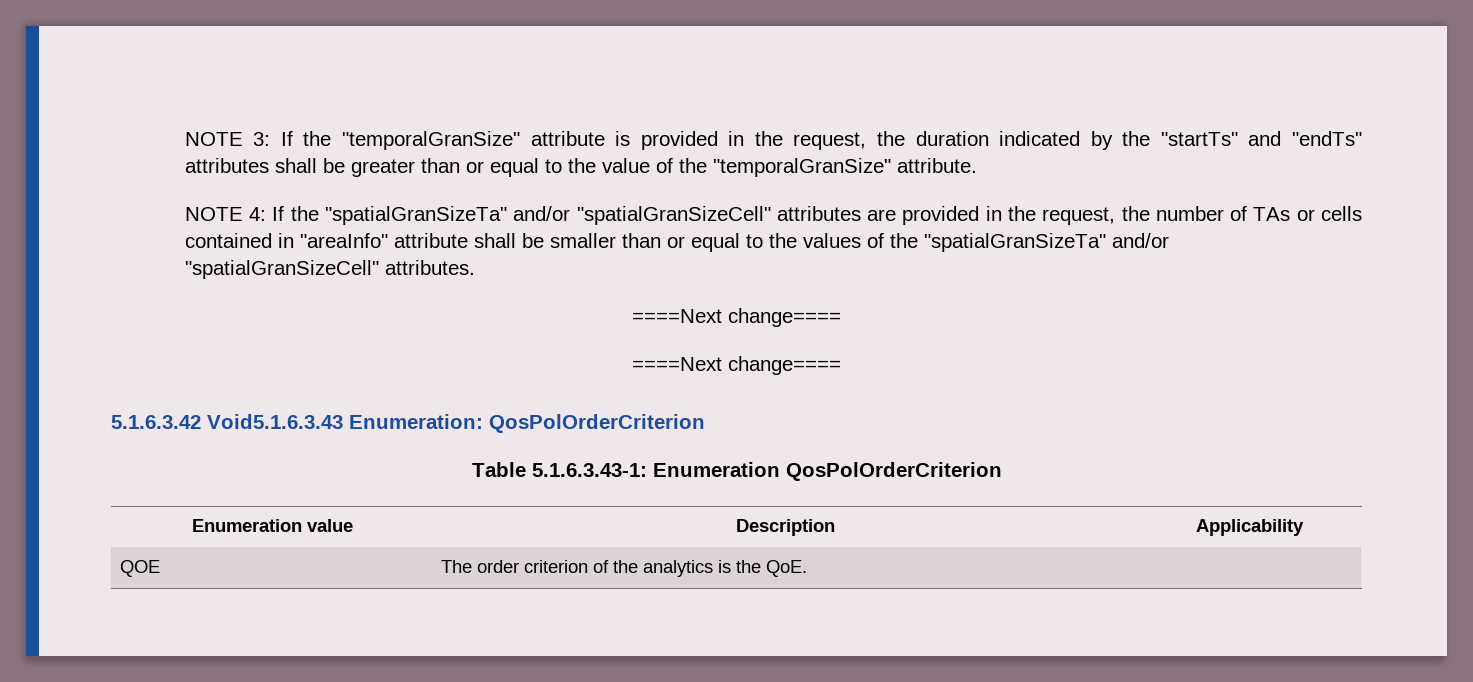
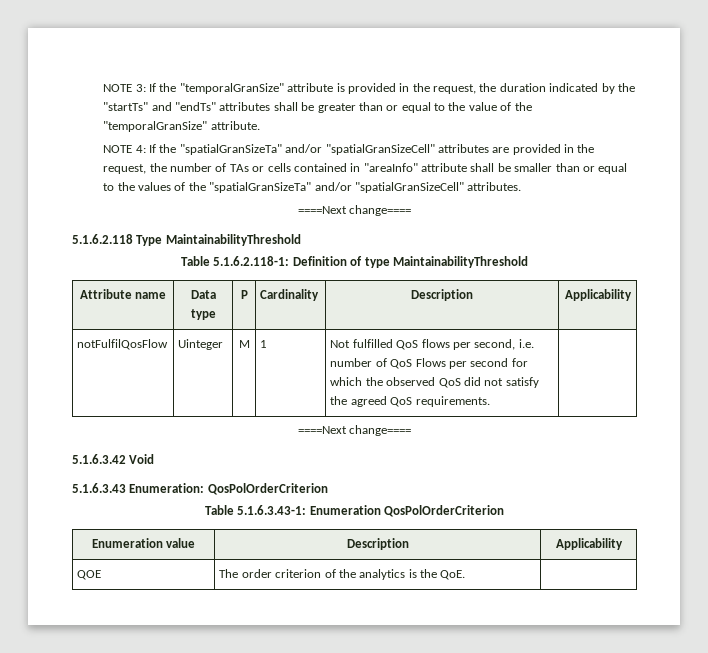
(841, 317) none -> [72,234,301,246] [181,256,528,268] [79,289,167,299] [190,290,216,299] [190,309,216,320] [240,290,248,299] [260,289,320,301] [411,289,473,301] [564,289,632,301] [77,339,169,350] [178,339,224,350] [238,340,250,348] [260,340,268,348] [330,339,534,350] [330,358,528,369] [330,377,539,388] [330,396,490,407] // 5.1.6.2.118 Type MaintainabilityThreshold // Table 5.1.6.2.118-1: Definition of type MaintainabilityThreshold // Attribute name | Data type | P | Cardinality | Description | Applicability // notFulfilQosFlow | Uinteger | M | 1 | Not fulfilled QoS flows per second, i.e. number of QoS Flows per second for which the observed QoS did not satisfy the agreed QoS requirements. |
[207,414,343,429] Void5.1.6.3.43 -> [129,454,155,464] [72,483,126,493] Void // 5.1.6.3.43

